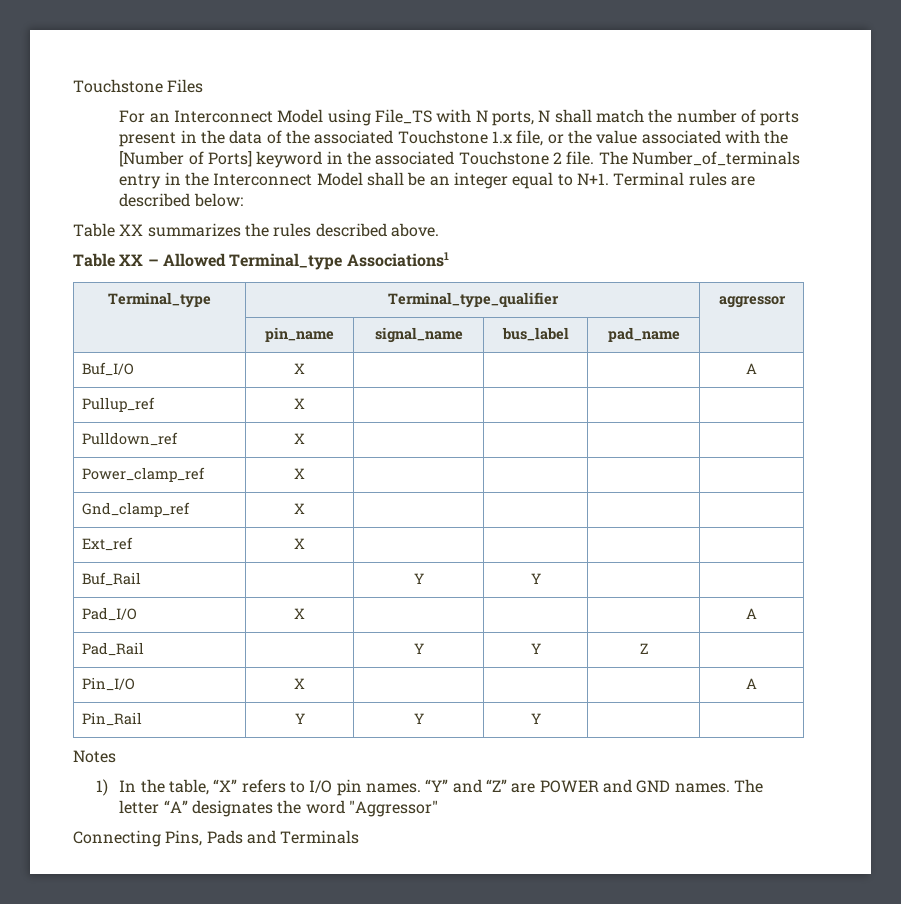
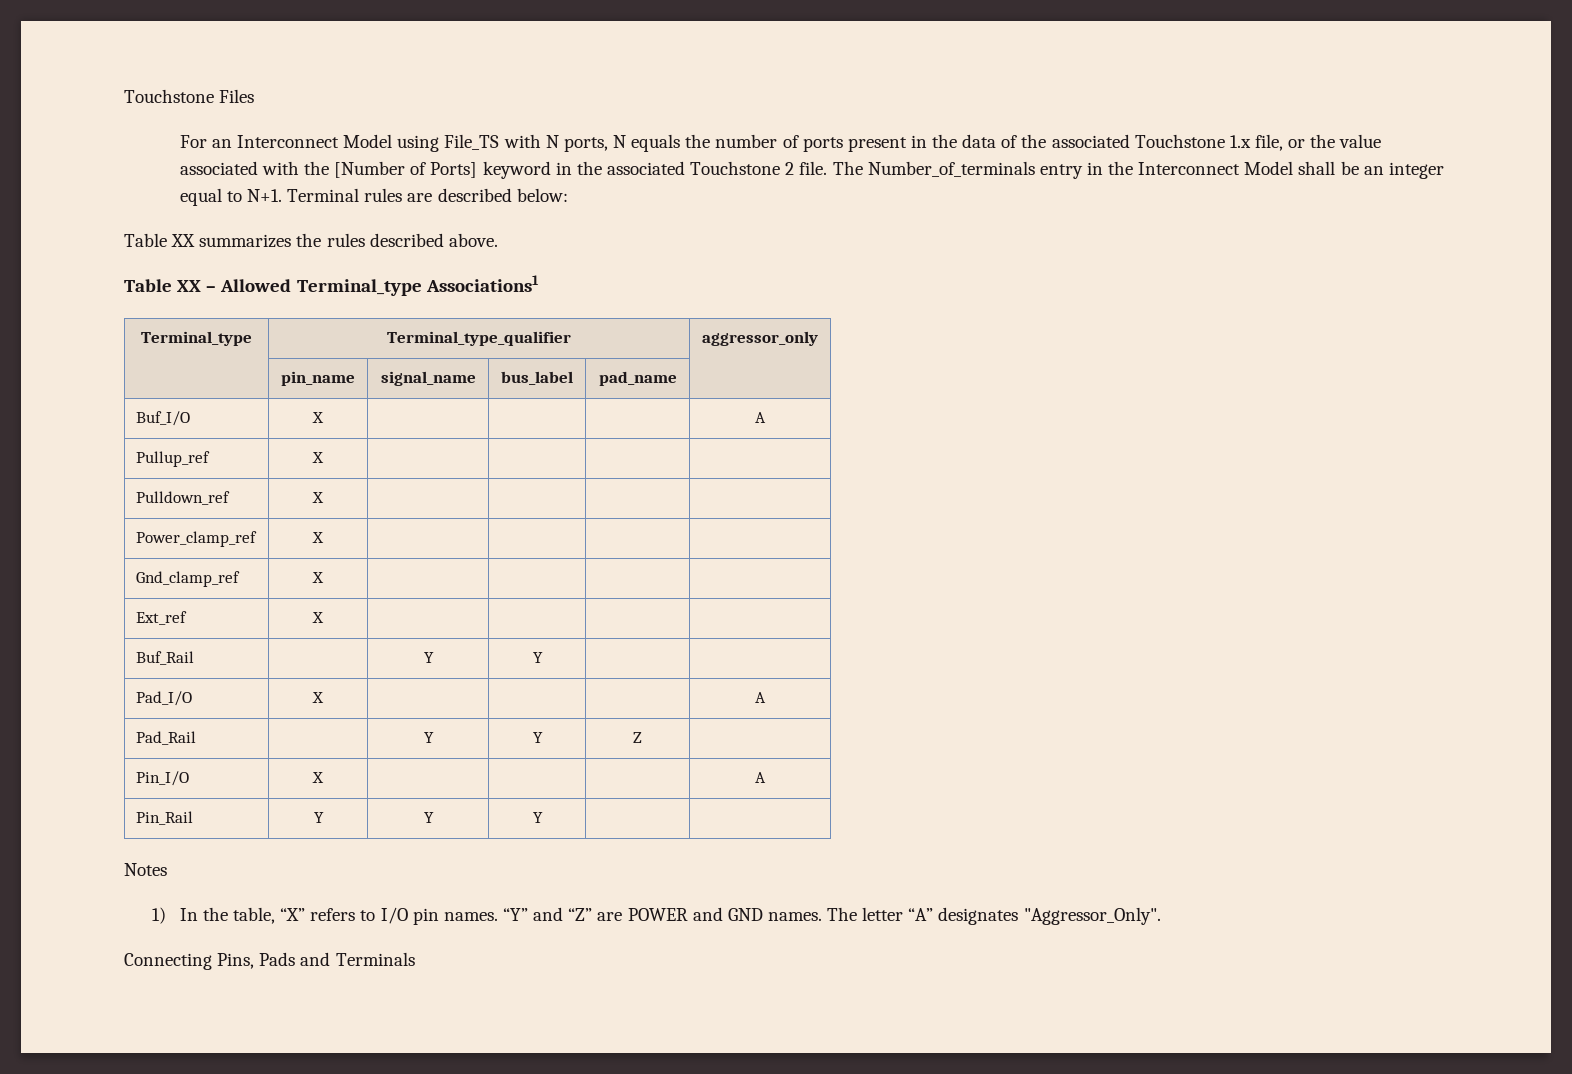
[554,109,644,123] shall match -> [631,134,681,152] equals
[718,296,786,308] aggressor -> [702,331,818,346] aggressor_only
[277,800,439,817] the word "Aggressor" -> [1023,907,1161,925] "Aggressor_Only".

